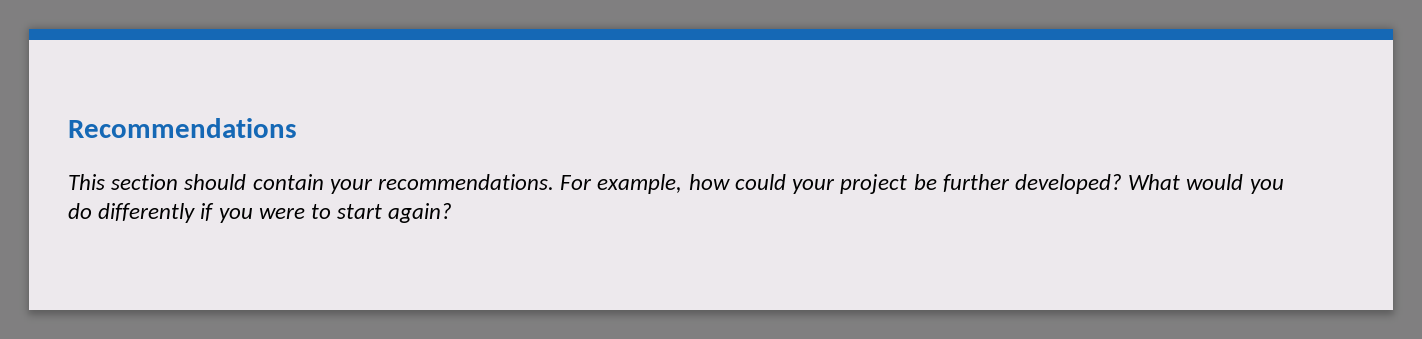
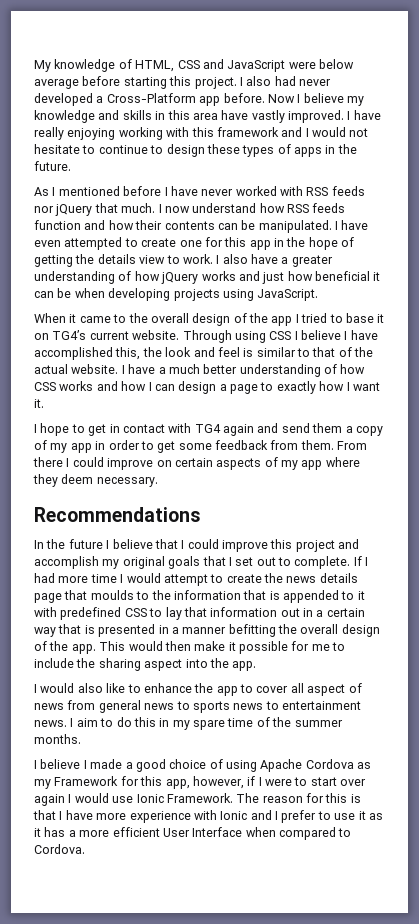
[68,118,297,138] [68,174,1284,194] [68,203,453,223] Recommendations // This section should contain your recommendations. For example, how could your project be further developed? What would you do differently if you were to start again? -> [34,59,354,72] [34,76,331,89] [34,93,364,106] [34,110,381,123] [34,127,369,140] [34,144,357,157] [34,161,71,171] [34,186,365,196] [34,203,346,216] [34,220,369,233] [34,237,355,250] [34,254,333,267] [34,271,381,284] [34,288,319,301] [34,313,385,326] [34,330,378,343] [34,347,374,360] [34,364,366,377] [34,381,380,394] [34,399,44,408] [34,423,383,436] [34,440,368,453] [33,457,360,470] [33,474,158,487] [34,507,200,522] [34,539,360,552] [34,556,369,569] [34,573,358,586] [34,590,365,603] [34,607,365,620] [34,624,380,637] [34,641,346,654] [34,658,257,671] [34,683,362,696] [34,700,361,713] [34,717,343,730] [34,734,81,744] [34,759,372,772] [34,776,367,789] [34,793,361,806] [33,810,383,823] [34,827,352,840] [34,844,85,854] My knowledge of HTML, CSS and JavaScript were below average before starting this project. I also had never developed a Cross-Platform app before. Now I believe my knowledge and skills in this area have vastly improved. I have really enjoying working with this framework and I would not hesitate to continue to design these types of apps in the future. // As I mentioned before I have never worked with RSS feeds nor jQuery that much. I now understand how RSS feeds function and how their contents can be manipulated. I have even attempted to create one for this app in the hope of getting the details view to work. I also have a greater understanding of how jQuery works and just how beneficial it can be when developing projects using JavaScript. // When it came to the overall design of the app I tried to base it on TG4’s current website. Through using CSS I believe I have accomplished this, the look and feel is similar to that of the actual website. I have a much better understanding of how CSS works and how I can design a page to exactly how I want it. // I hope to get in contact with TG4 again and send them a copy of my app in order to get some feedback from them. From there I could improve on certain aspects of my app where they deem necessary. // Recommendations // In the future I believe that I could improve this project and accomplish my original goals that I set out to complete. If I had more time I would attempt to create the news details page that moulds to the information that is appended to it with predefined CSS to lay that information out in a certain way that is presented in a manner befitting the overall design of the app. This would then make it possible for me to include the sharing aspect into the app. // I would also like to enhance the app to cover all aspect of news from general news to sports news to entertainment news. I aim to do this in my spare time of the summer months. // I believe I made a good choice of using Apache Cordova as my Framework for this app, however, if I were to start over again I would use Ionic Framework. The reason for this is that I have more experience with Ionic and I prefer to use it as it has a more efficient User Interface when compared to Cordova.

